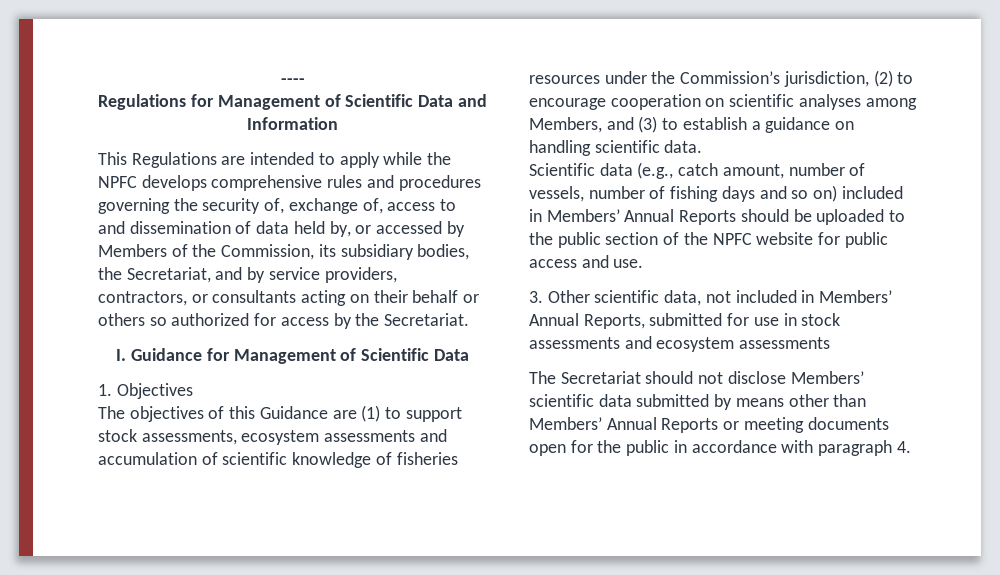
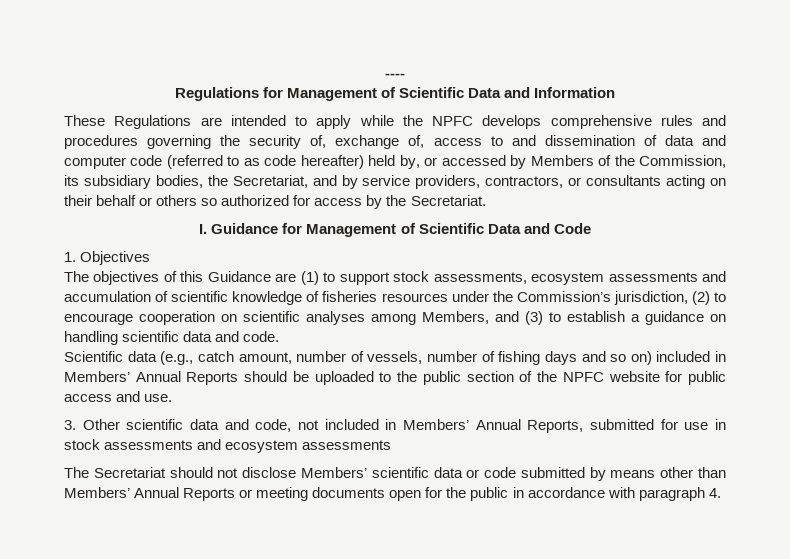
[98,152,127,165] This -> [64,115,105,126] These
(290, 227) none -> [702,135,727,146] [64,155,364,169] and computer code (referred to as code hereafter)
(469, 355) none -> [523,223,591,234] and Code
[664,140,703,153] data. -> [183,331,280,342] data and code.
[664,290,702,306] data, -> [190,419,292,432] data and code,
(632, 400) none -> [466,467,517,478] or code

